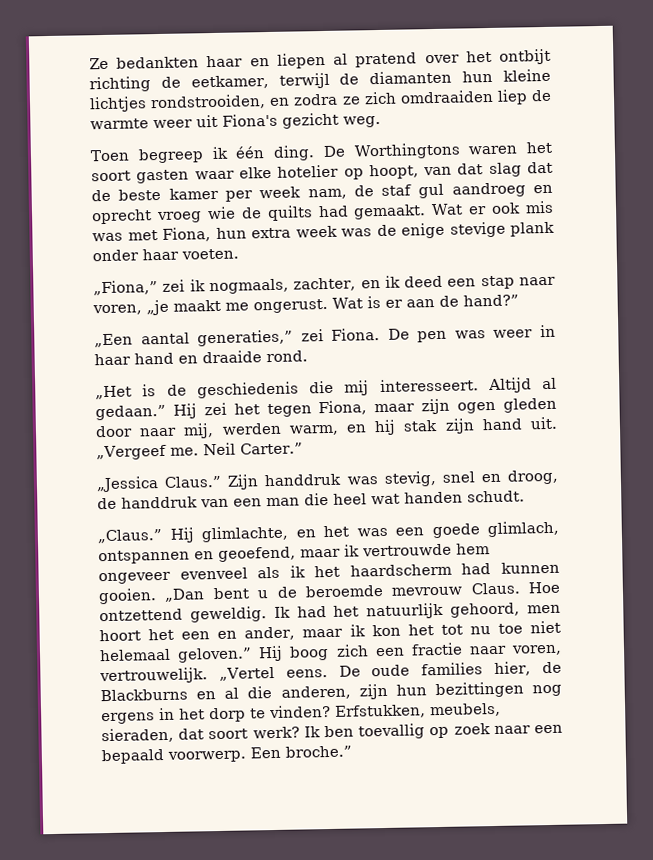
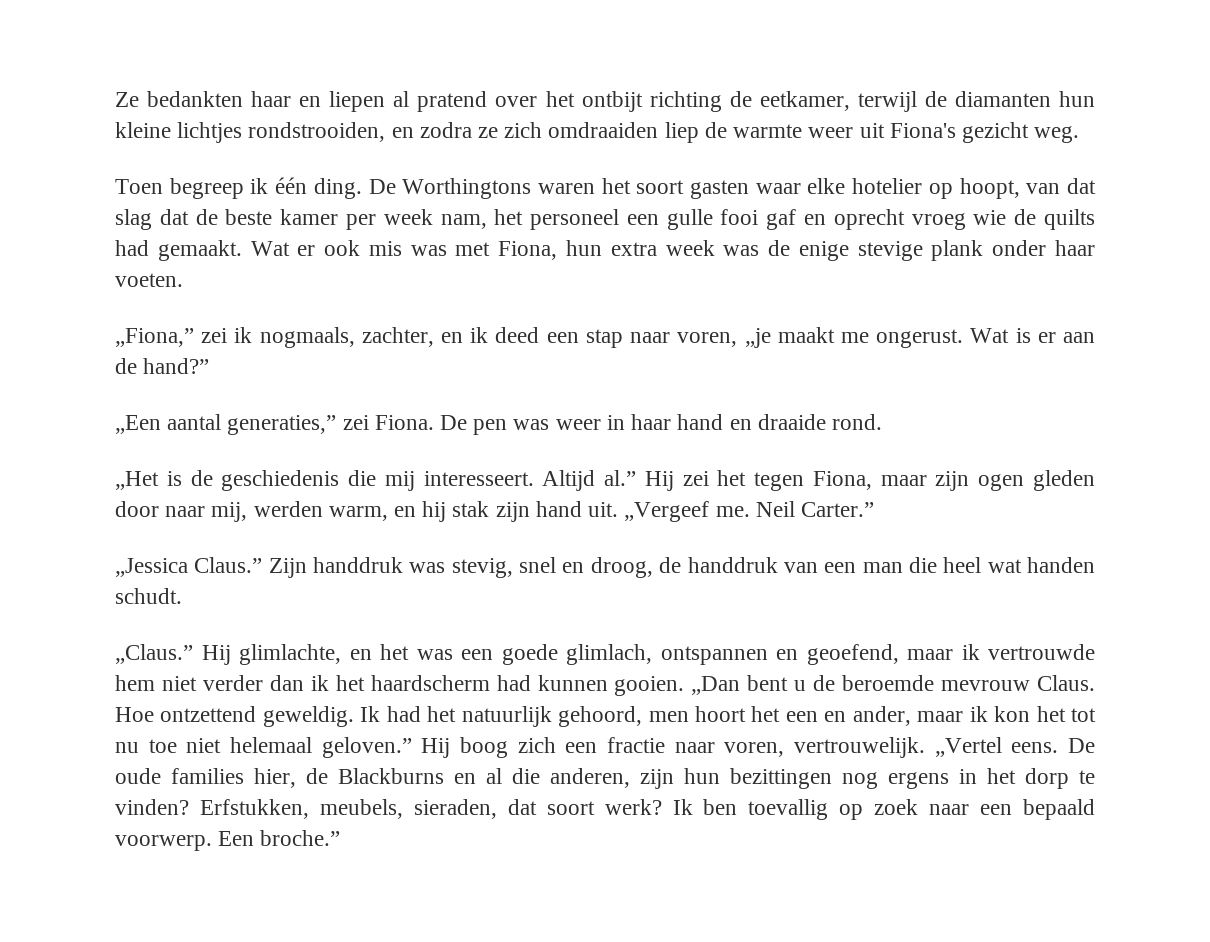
[353,182,526,199] de staf gul aandroeg -> [494,209,797,230] het personeel een gulle fooi gaf
[542,377,557,390] [95,404,166,421] al gedaan.” -> [604,470,637,486] al.”
[98,566,281,585] ongeveer evenveel als -> [161,675,304,691] niet verder dan

